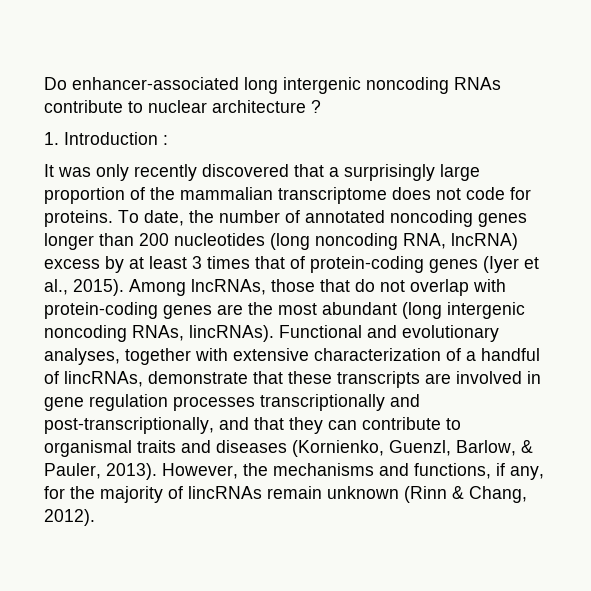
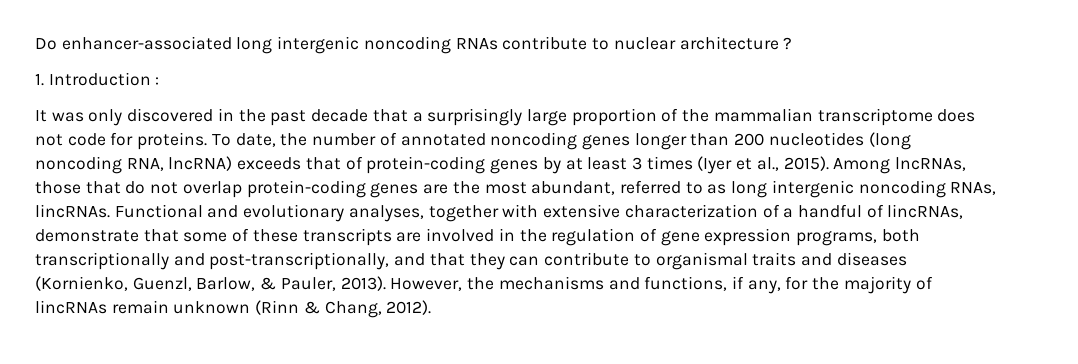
[134,164,289,181] recently discovered -> [127,108,369,126] discovered in the past decade
[44,259,100,269] excess -> [237,156,539,174] exceeds that of protein-coding genes
[255,256,478,273] that of protein-coding genes -> (693, 163) none
[473,279,506,292] with -> (242, 189) none
[322,302,442,319] abundant (long -> [531,180,768,198] abundant, referred to as long
[189,325,274,342] lincRNAs). -> [35,204,110,218] lincRNAs.
(283, 377) none -> [183,228,250,242] some of
[44,394,255,411] gene regulation processes -> [519,228,920,246] the regulation of gene expression programs, both

